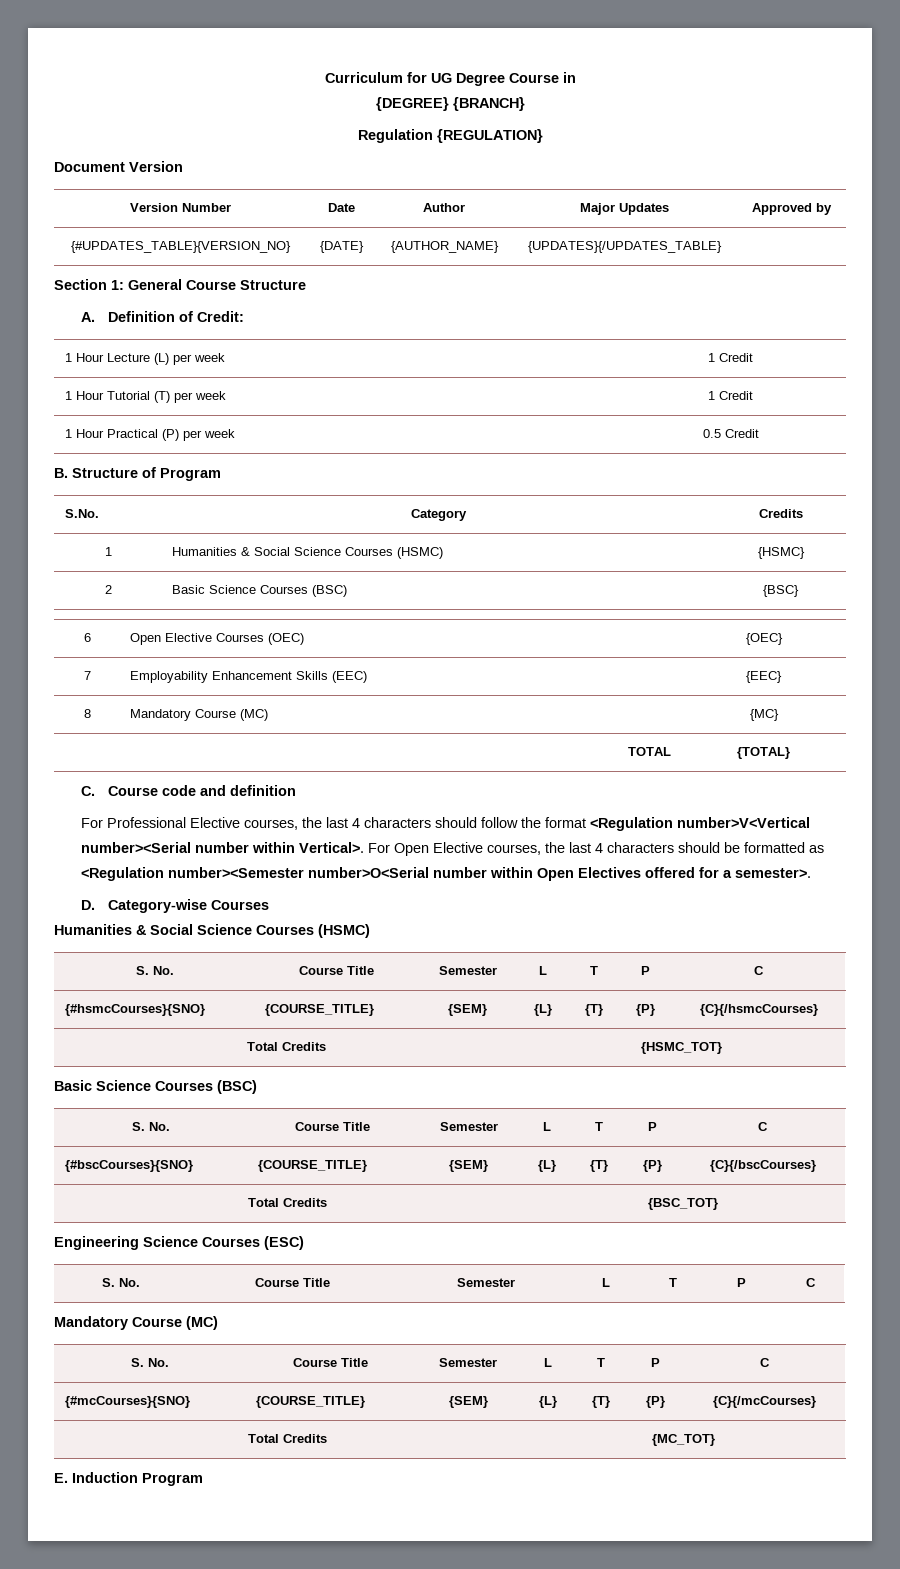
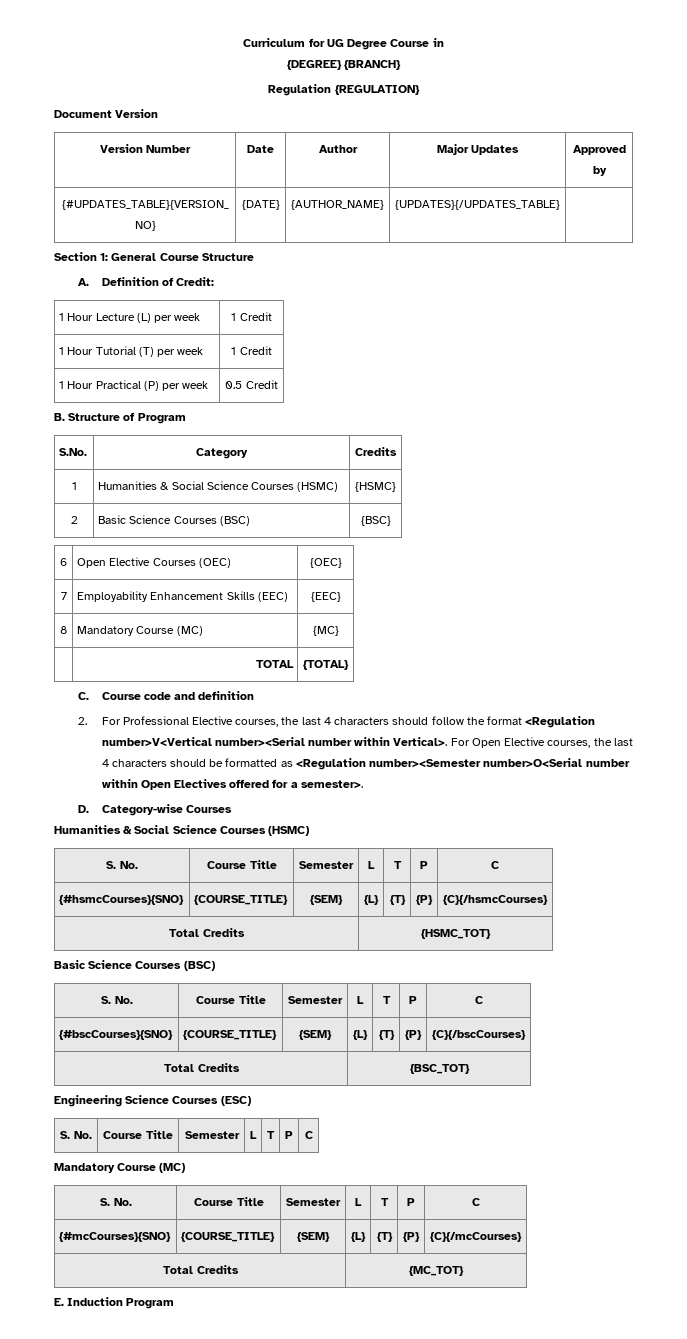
(296, 790) none -> [77,717,87,725] 2.

